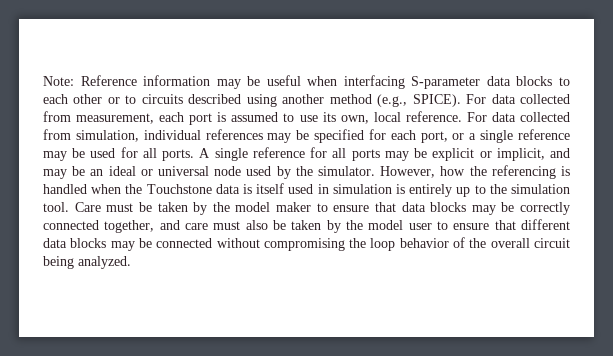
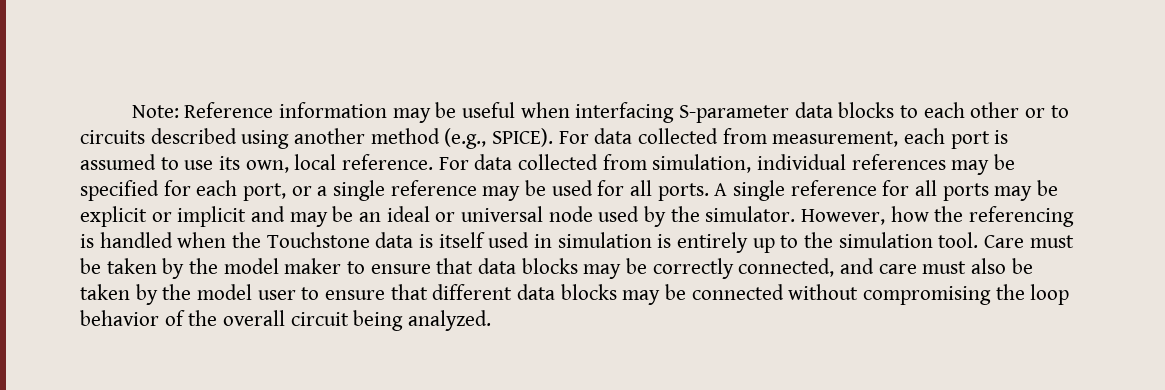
[496,148,545,161] implicit, -> [177,206,247,227] implicit
[43,220,155,233] connected together, -> [738,258,835,277] connected,

